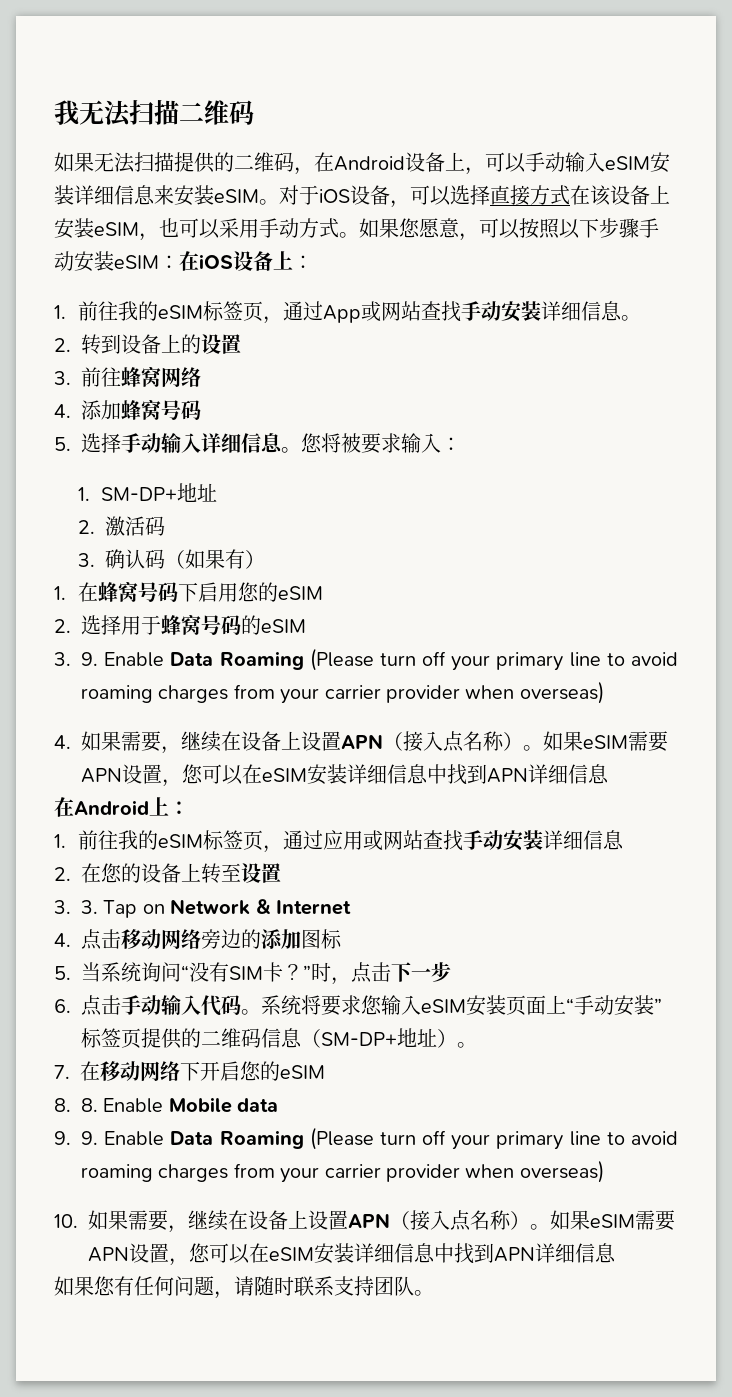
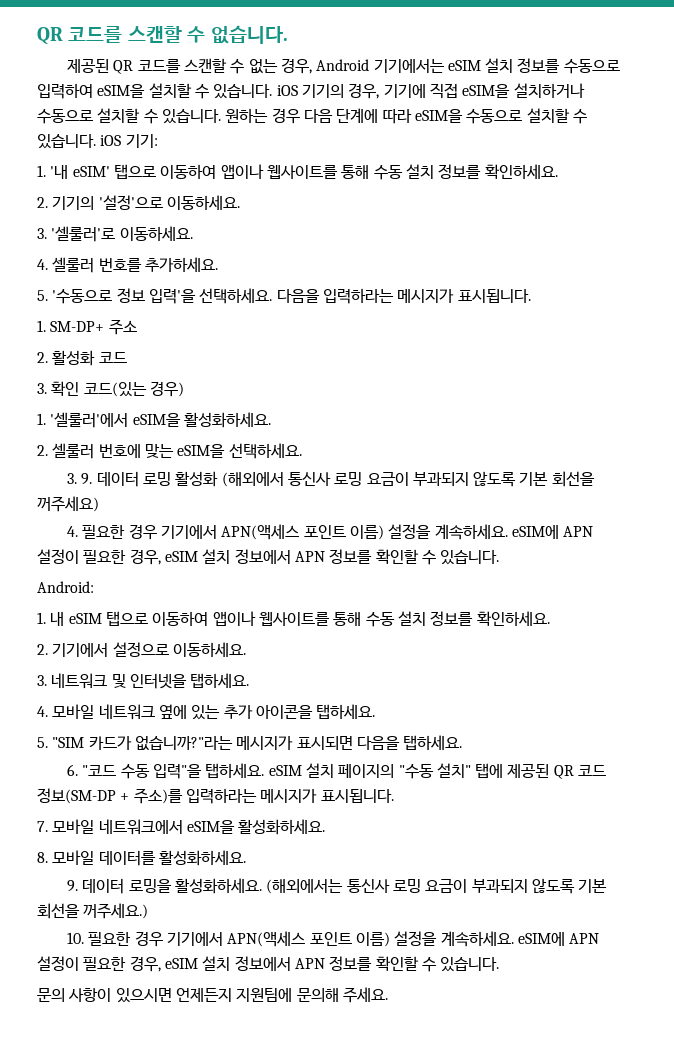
[54,100,254,127] [54,152,670,175] [54,185,670,208] [54,218,659,241] [54,251,313,272] [54,301,641,324] [54,334,241,355] [54,366,201,387] [54,399,201,420] [54,432,461,454] [77,483,218,502] [77,516,165,536] [77,549,265,569] [54,581,323,602] [54,614,306,635] [54,648,678,671] [81,681,604,704] [54,731,668,754] [81,764,609,787] [54,797,189,817] [54,830,624,853] [54,863,281,884] [54,899,351,918] [54,929,342,950] [54,962,451,985] [54,994,662,1016] [81,1028,477,1049] [54,1061,325,1081] [54,1097,279,1113] [54,1127,678,1150] [81,1160,604,1183] [54,1210,675,1233] [88,1243,616,1266] [54,1276,434,1299] 我无法扫描二维码 // 如果无法扫描提供的二维码，在Android设备上，可以手动输入eSIM安装详细信息来安装eSIM。对于iOS设备，可以选择直接方式在该设备上安装eSIM，也可以采用手动方式。如果您愿意，可以按照以下步骤手动安装eSIM：在iOS设备上： // 1.前往我的eSIM标签页，通过App或网站查找手动安装详细信息。 // 2.转到设备上的设置 // 3.前往蜂窝网络 // 4.添加蜂窝号码 // 5.选择手动输入详细信息。您将被要求输入： // 1. SM-DP+地址 // 2.激活码 // 3.确认码（如果有） // 1.在蜂窝号码下启用您的eSIM // 2.选择用于蜂窝号码的eSIM // 3. 9. Enable Data Roaming (Please turn off your primary line to avoid roaming charges from your carrier provider when overseas) // 4.如果需要，继续在设备上设置APN（接入点名称）。如果eSIM需要APN设置，您可以在eSIM安装详细信息中找到APN详细信息 // 在Android上： // 1.前往我的eSIM标签页，通过应用或网站查找手动安装详细信息 // 2.在您的设备上转至设置 // 3. 3. Tap on Network & Internet // 4.点击移动网络旁边的添加图标 // 5.当系统询问“没有SIM卡？”时，点击下一步 // 6.点击手动输入代码。系统将要求您输入eSIM安装页面上“手动安装”标签页提供的二维码信息（SM-DP+地址）。 // 7.在移动网络下开启您的eSIM // 8. 8. Enable Mobile data // 9. 9. Enable Data Roaming (Please turn off your primary line to avoid roaming charges from your carrier provider when overseas) // 10.如果需要，继续在设备上设置APN（接入点名称）。如果eSIM需要APN设置，您可以在eSIM安装详细信息中找到APN详细信息 // 如果您有任何问题，请随时联系支持团队。 -> [37,25,288,45] [66,58,620,74] [37,83,585,99] [37,108,587,124] [37,134,158,149] [37,164,558,180] [37,195,240,210] [37,226,193,242] [37,257,218,273] [37,288,531,304] [37,319,137,335] [37,350,127,366] [37,381,184,397] [37,412,271,428] [37,443,302,459] [66,471,595,487] [37,496,99,512] [66,524,594,540] [37,549,500,565] [37,581,94,593] [37,611,550,627] [37,642,246,657] [37,673,250,689] [37,704,376,720] [37,735,463,751] [66,763,607,779] [37,788,394,804] [37,819,326,835] [37,850,246,866] [66,878,608,894] [37,903,149,919] [66,931,600,947] [37,956,500,972] [37,987,388,1003] QR 코드를 스캔할 수 없습니다. // 제공된 QR 코드를 스캔할 수 없는 경우, Android 기기에서는 eSIM 설치 정보를 수동으로 입력하여 eSIM을 설치할 수 있습니다. iOS 기기의 경우, 기기에 직접 eSIM을 설치하거나 수동으로 설치할 수 있습니다. 원하는 경우 다음 단계에 따라 eSIM을 수동으로 설치할 수 있습니다. iOS 기기: // 1. '내 eSIM' 탭으로 이동하여 앱이나 웹사이트를 통해 수동 설치 정보를 확인하세요. // 2. 기기의 '설정'으로 이동하세요. // 3. '셀룰러'로 이동하세요. // 4. 셀룰러 번호를 추가하세요. // 5. '수동으로 정보 입력'을 선택하세요. 다음을 입력하라는 메시지가 표시됩니다. // 1. SM-DP+ 주소 // 2. 활성화 코드 // 3. 확인 코드(있는 경우) // 1. '셀룰러'에서 eSIM을 활성화하세요. // 2. 셀룰러 번호에 맞는 eSIM을 선택하세요. // 3. 9. 데이터 로밍 활성화 (해외에서 통신사 로밍 요금이 부과되지 않도록 기본 회선을 꺼주세요) // 4. 필요한 경우 기기에서 APN(액세스 포인트 이름) 설정을 계속하세요. eSIM에 APN 설정이 필요한 경우, eSIM 설치 정보에서 APN 정보를 확인할 수 있습니다. // Android: // 1. 내 eSIM 탭으로 이동하여 앱이나 웹사이트를 통해 수동 설치 정보를 확인하세요. // 2. 기기에서 설정으로 이동하세요. // 3. 네트워크 및 인터넷을 탭하세요. // 4. 모바일 네트워크 옆에 있는 추가 아이콘을 탭하세요. // 5. "SIM 카드가 없습니까?"라는 메시지가 표시되면 다음을 탭하세요. // 6. "코드 수동 입력"을 탭하세요. eSIM 설치 페이지의 "수동 설치" 탭에 제공된 QR 코드 정보(SM-DP + 주소)를 입력하라는 메시지가 표시됩니다. // 7. 모바일 네트워크에서 eSIM을 활성화하세요. // 8. 모바일 데이터를 활성화하세요. // 9. 데이터 로밍을 활성화하세요. (해외에서는 통신사 로밍 요금이 부과되지 않도록 기본 회선을 꺼주세요.) // 10. 필요한 경우 기기에서 APN(액세스 포인트 이름) 설정을 계속하세요. eSIM에 APN 설정이 필요한 경우, eSIM 설치 정보에서 APN 정보를 확인할 수 있습니다. // 문의 사항이 있으시면 언제든지 지원팀에 문의해 주세요.

